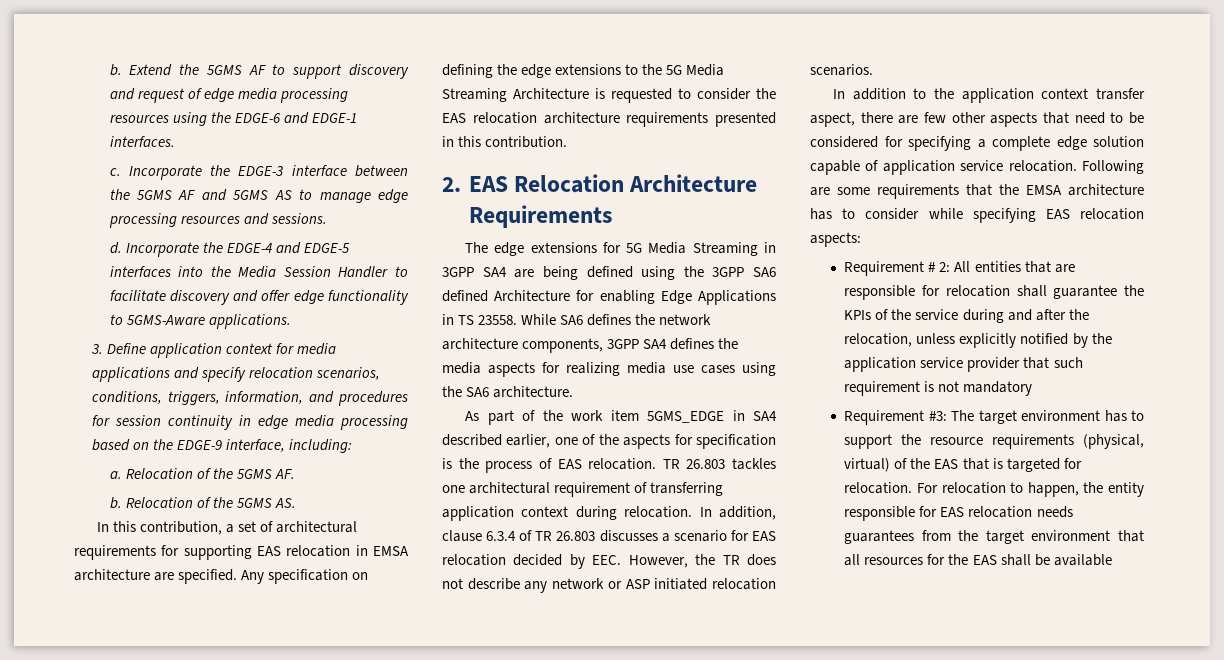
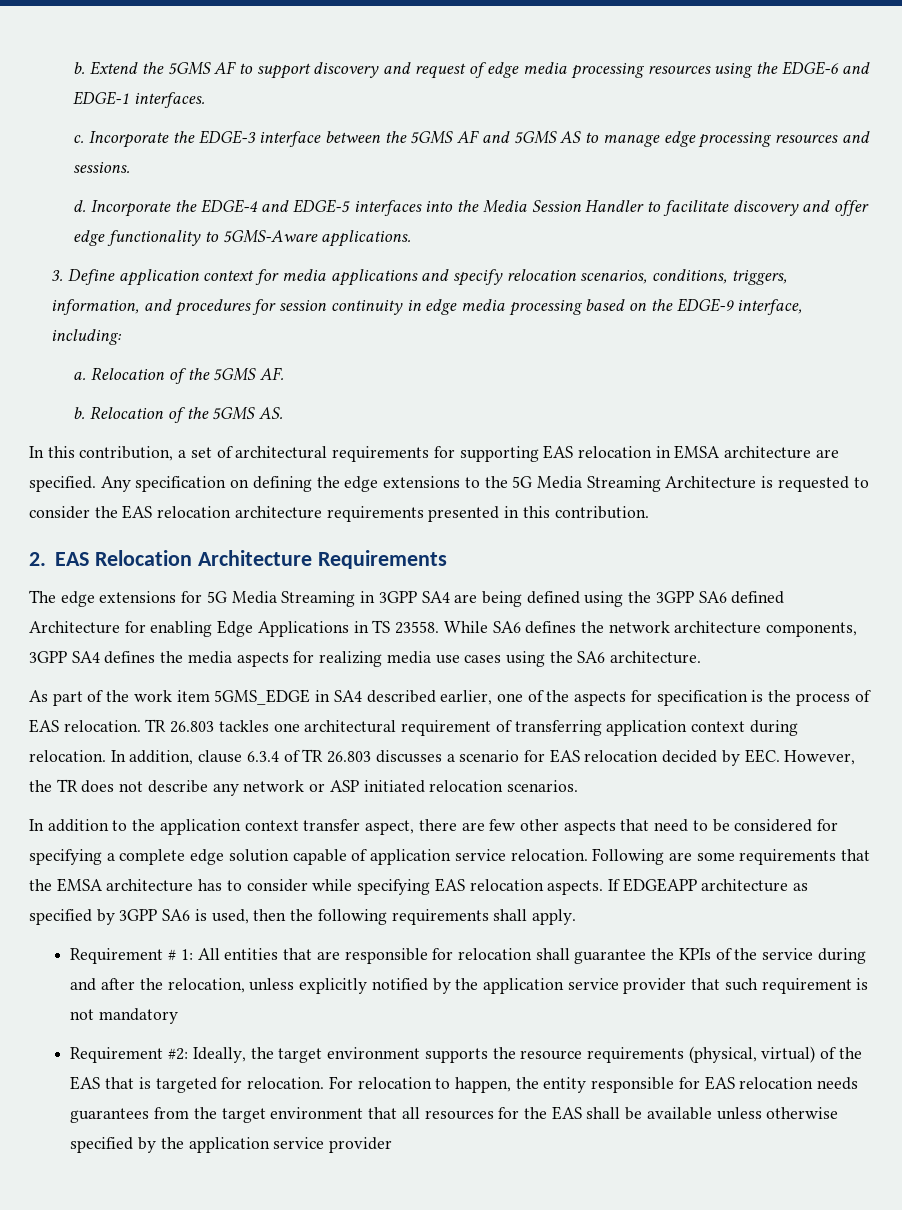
[810,232,861,247] aspects: -> [547,878,809,895] [29,909,576,925] aspects. If EDGEAPP architecture as specified by 3GPP SA6 is used, then the following requirements shall apply.
[939,262,951,272] 2: -> [180,949,193,960] 1:
[928,410,1144,424] [844,434,893,449] #3: The target environment has to support -> [168,1047,488,1063] #2: Ideally, the target environment supports
(1112, 560) none -> [716,1107,839,1120] [70,1137,393,1153] unless otherwise specified by the application service provider

